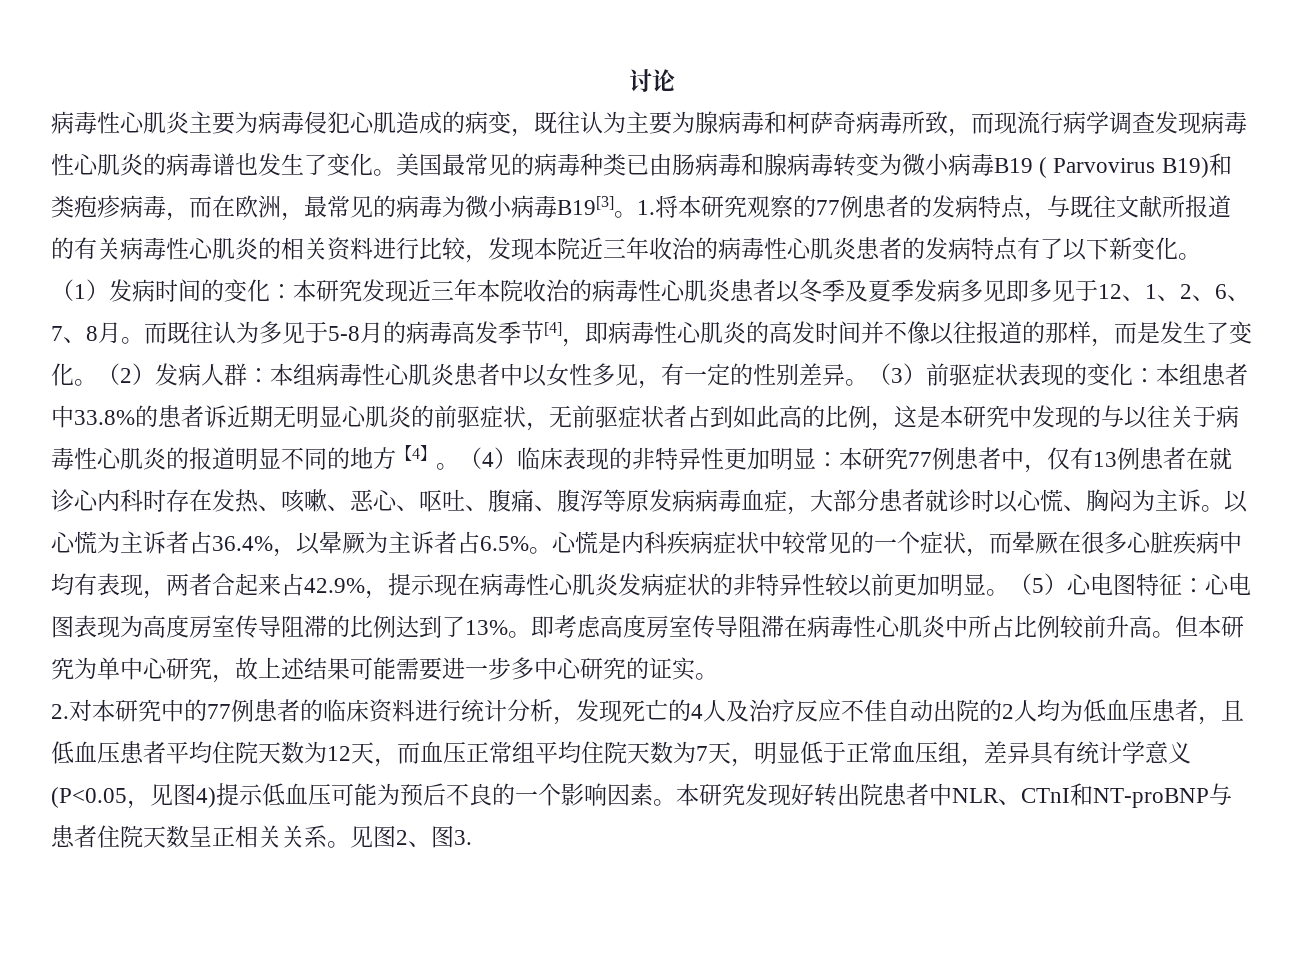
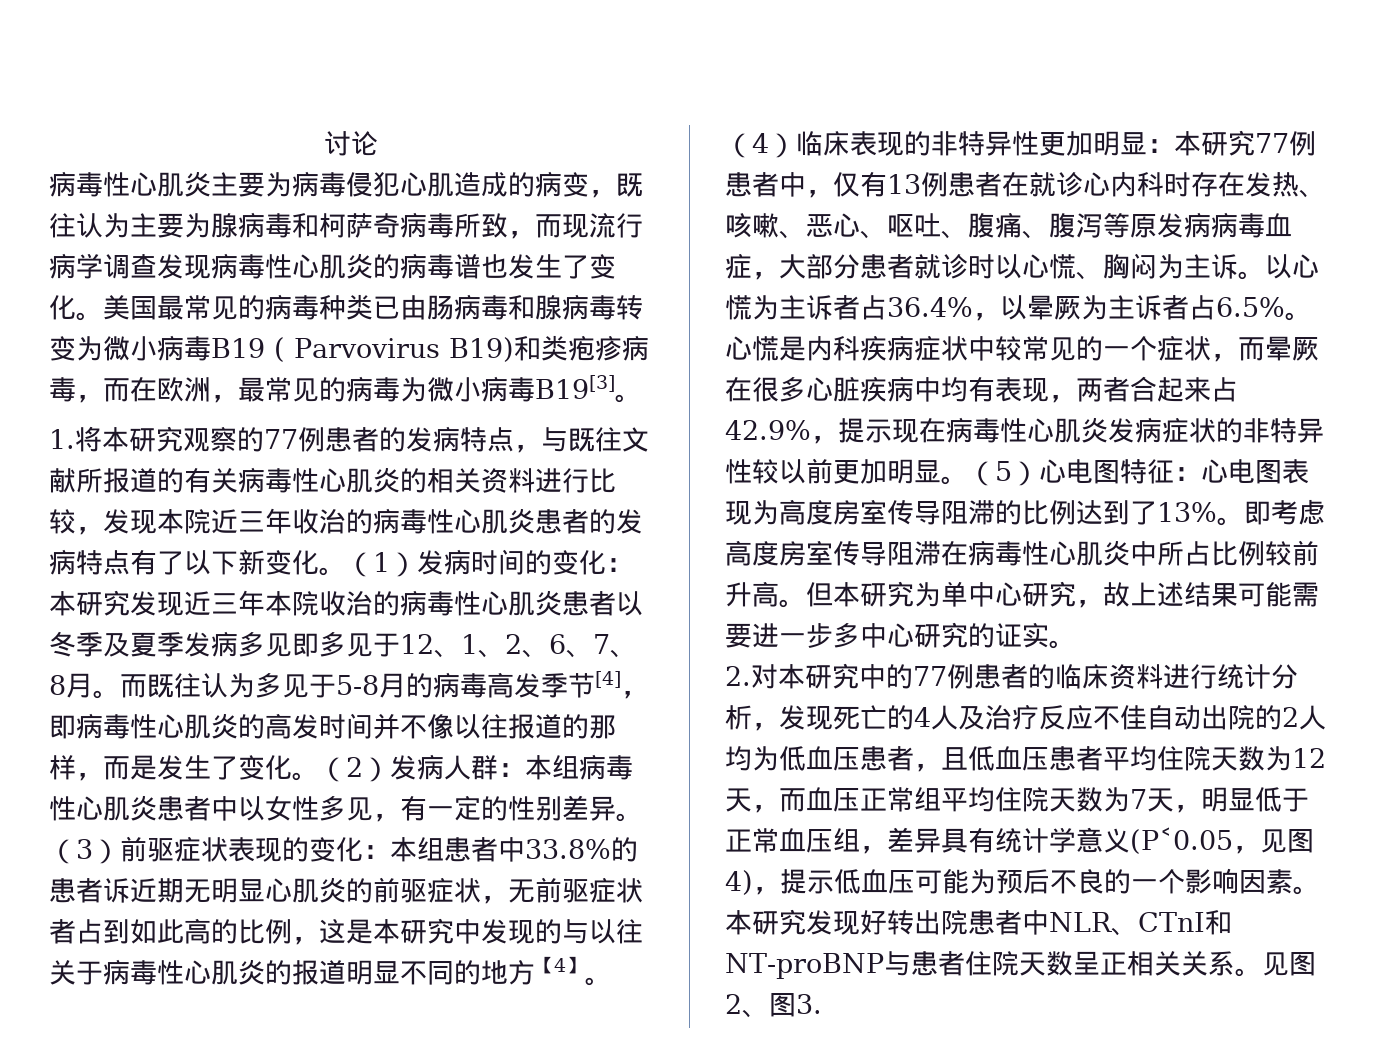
(637, 214) none -> (642, 398) //
(216, 797) none -> [753,886,780,895] ，

